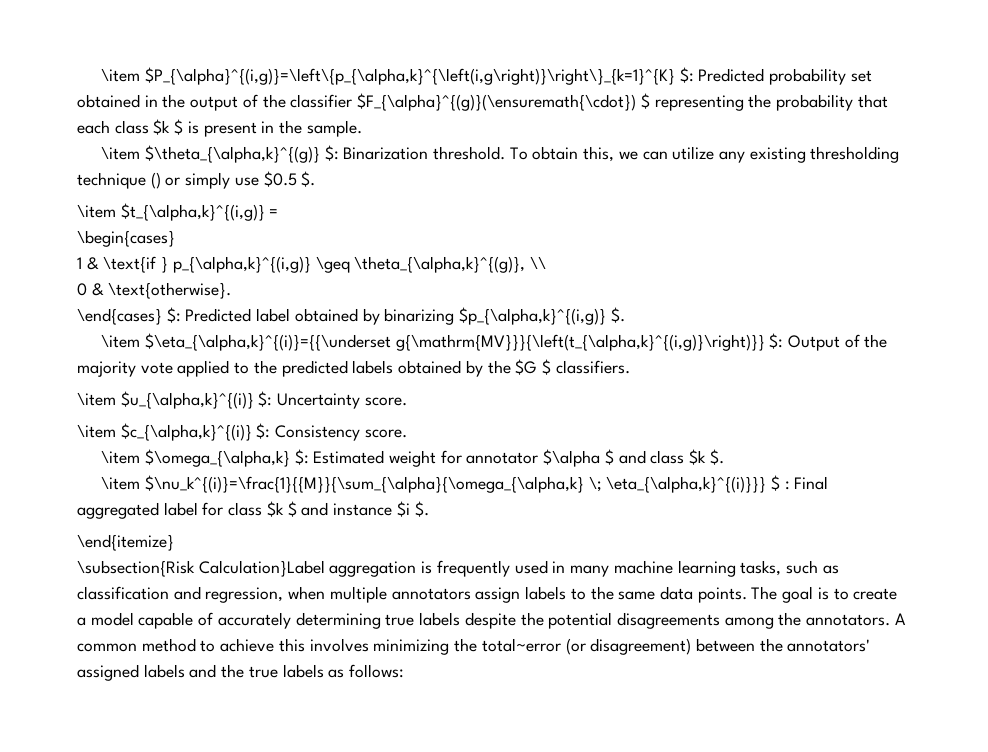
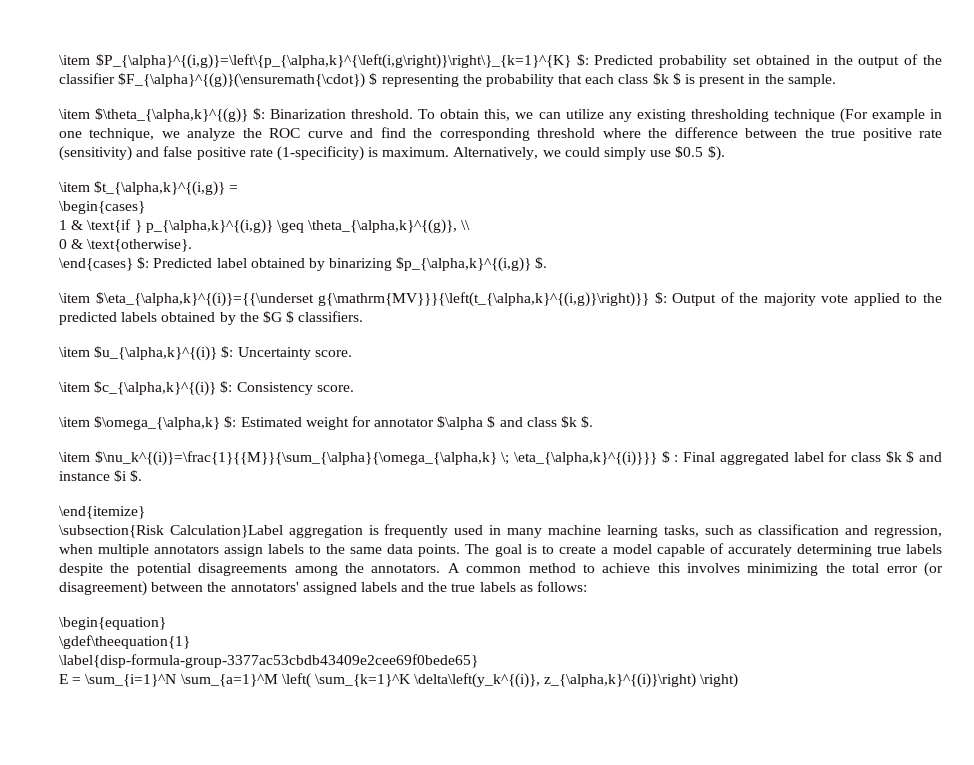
[150,172,181,189] () or -> [839,108,942,123] [59,127,943,141] [59,146,600,161] (For example in one technique, we analyze the ROC curve and find the corresponding threshold where the difference between the true positive rate (sensitivity) and false positive rate (1-specificity) is maximum. Alternatively, we could
[301,171,316,187] $. -> [707,146,725,161] $).
[481,638,561,652] total~error -> [852,563,918,573] total error
(405, 671) none -> [59,617,166,630] [59,635,190,649] [59,654,478,668] [59,673,739,688] // \begin{equation} // \gdef\theequation{1} // \label{disp-formula-group-3377ac53cbdb43409e2cee69f0bede65} // E = \sum_{i=1}^N \sum_{a=1}^M \left( \sum_{k=1}^K \delta\left(y_k^{(i)}, z_{\alpha,k}^{(i)}\right) \right)

